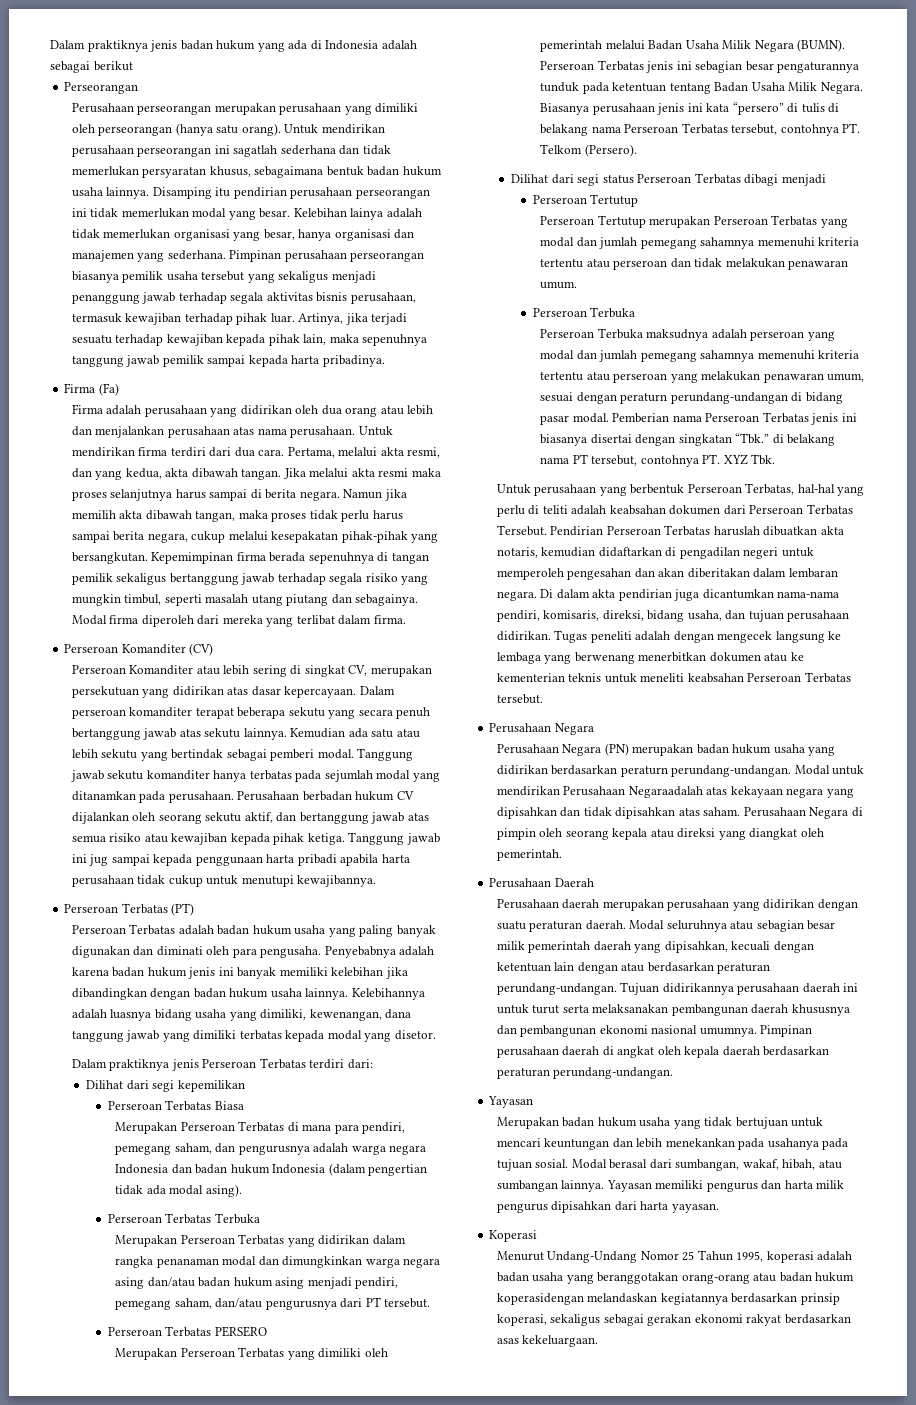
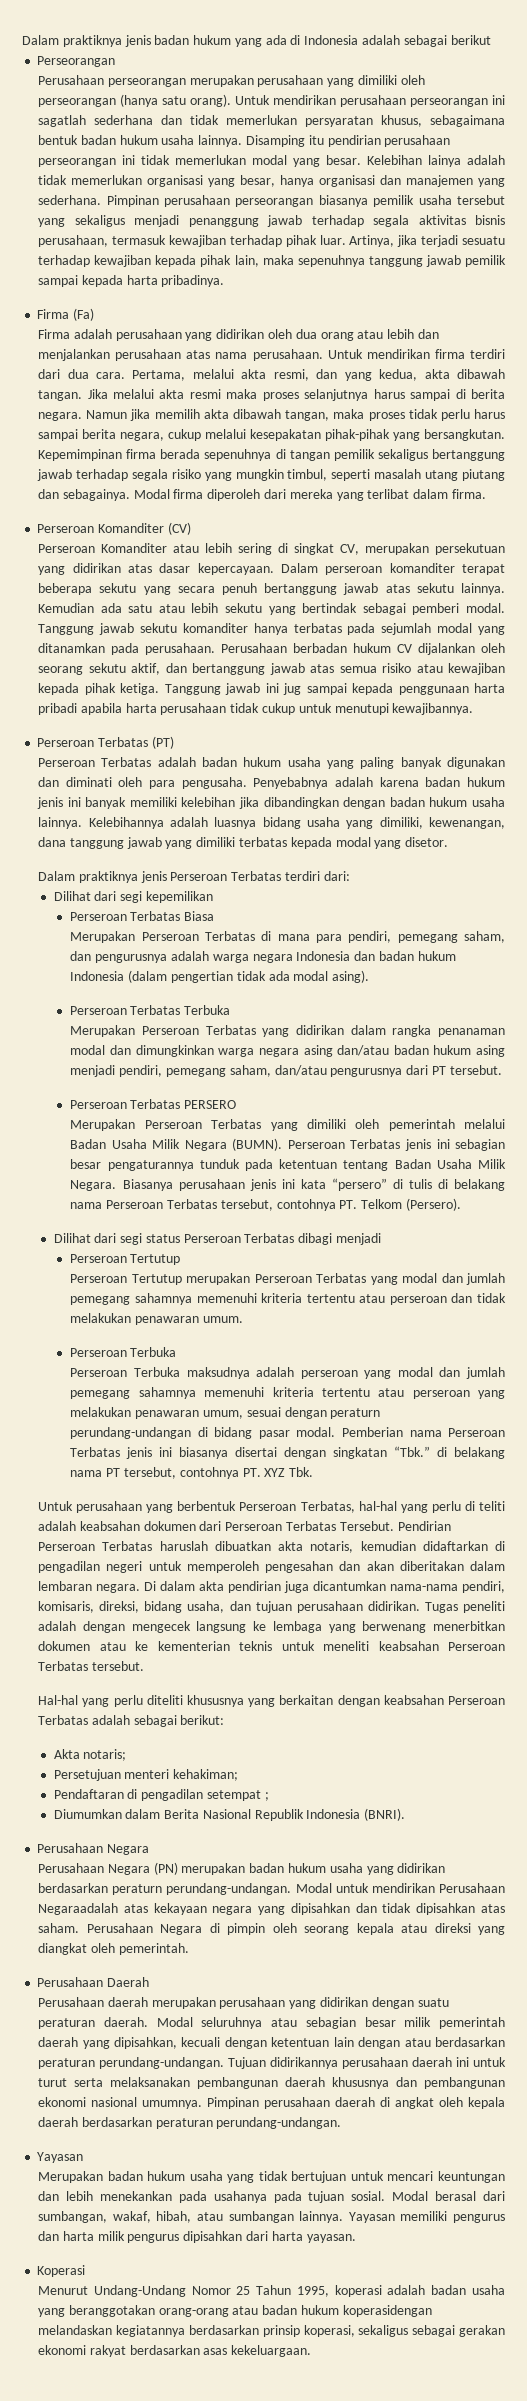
(543, 699) none -> [38,1695,505,1707] [38,1715,225,1727] [53,1749,127,1761] [53,1769,239,1781] [53,1789,269,1801] [53,1808,406,1821] // Hal-hal yang perlu diteliti khususnya yang berkaitan dengan keabsahan Perseroan Terbatas adalah sebagai berikut: // Akta notaris; // Persetujuan menteri kehakiman; // Pendaftaran di pengadilan setempat ; // Diumumkan dalam Berita Nasional Republik Indonesia (BNRI).

